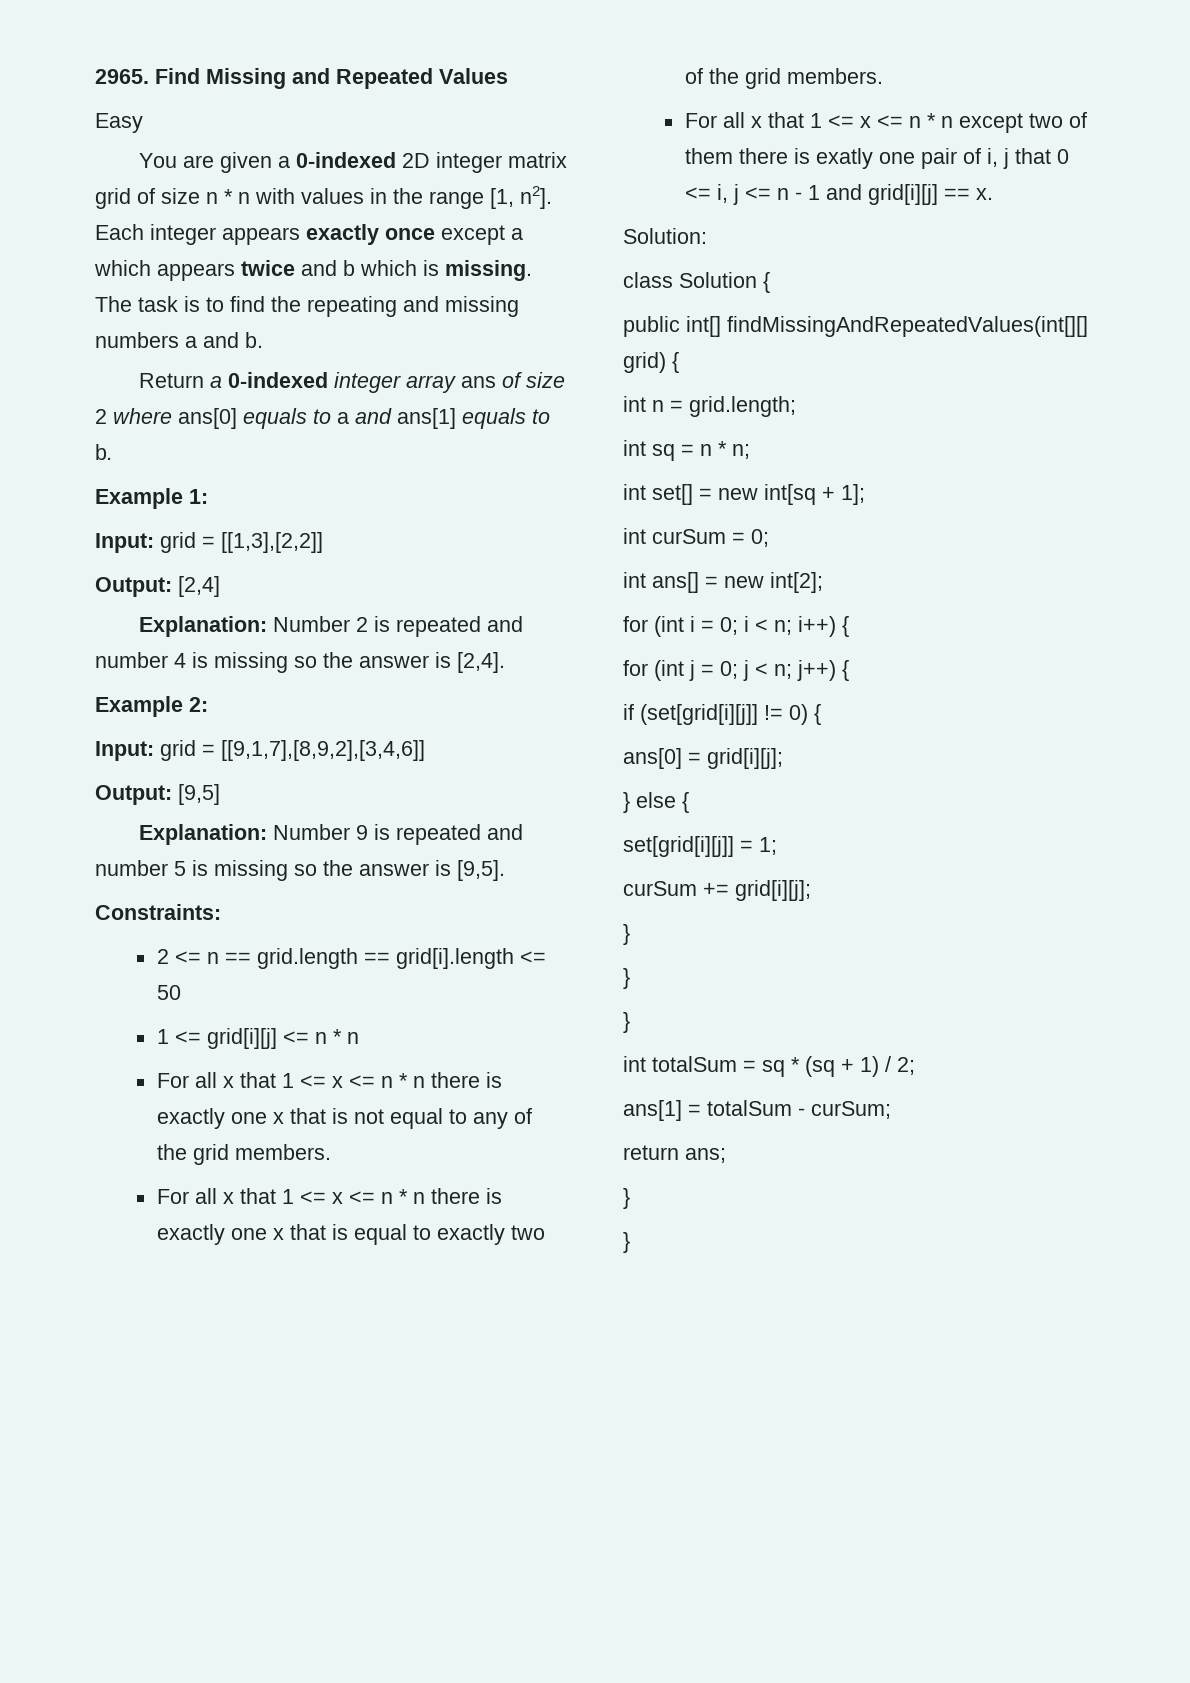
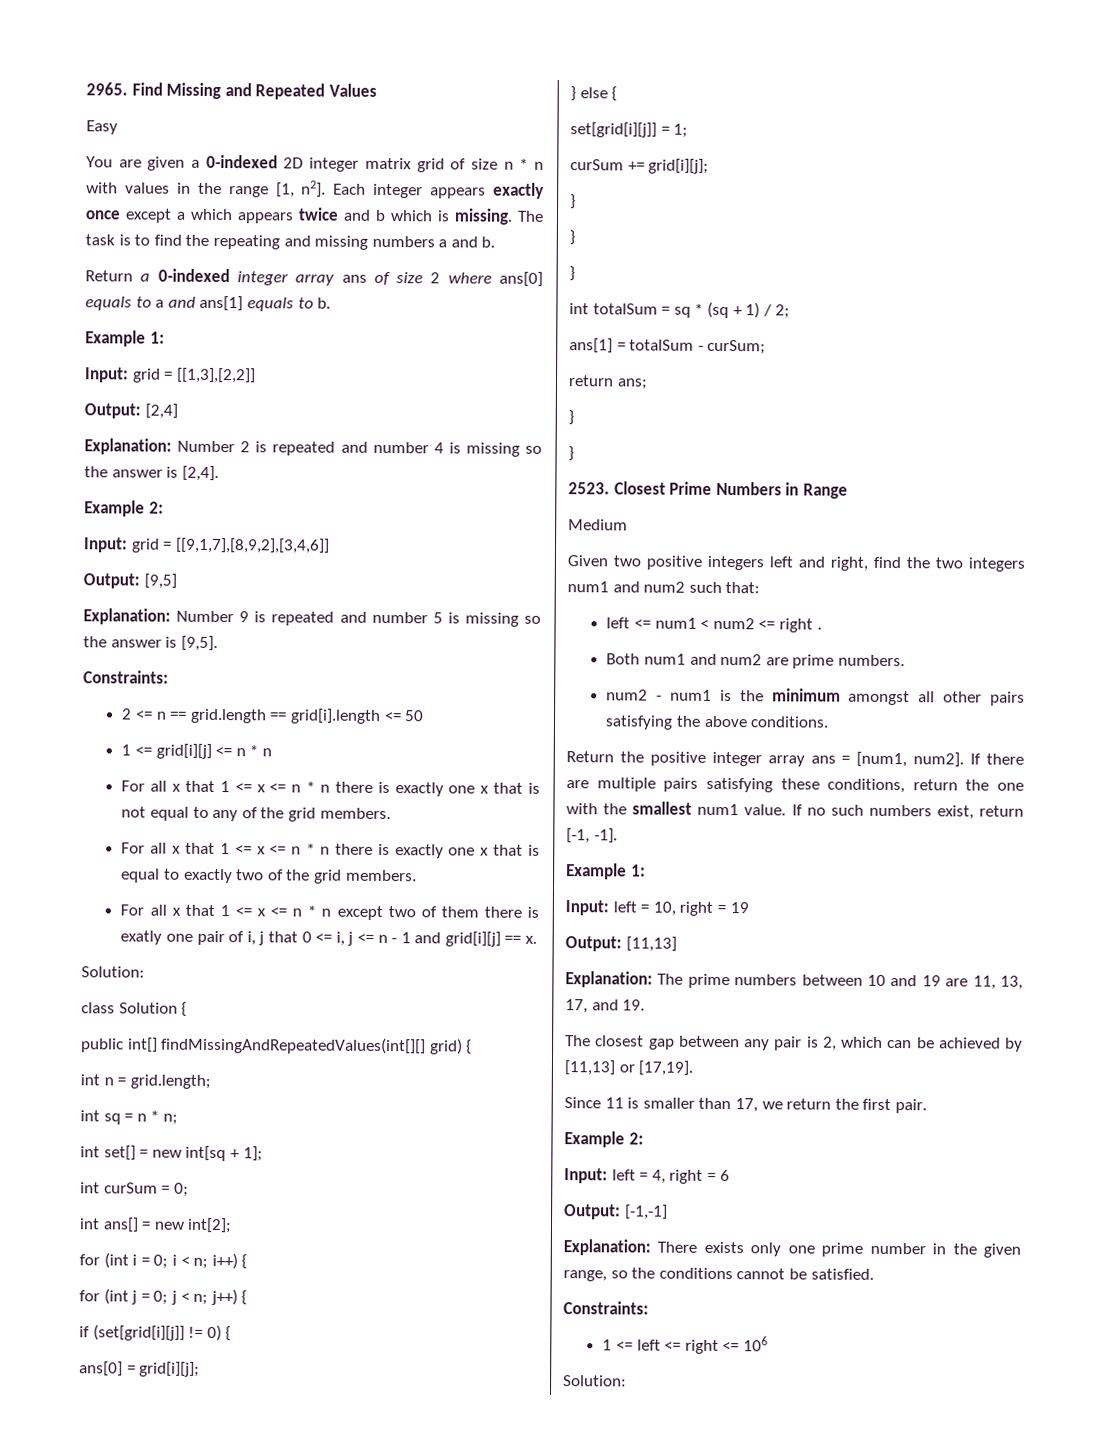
(630, 1242) none -> [568,481,848,499] [568,519,628,531] [567,555,1025,572] [567,581,761,594] [606,617,822,633] [606,653,905,669] [606,688,1025,706] [605,715,830,730] [566,751,1024,768] [566,777,1024,794] [566,801,1024,820] [566,828,618,844] [566,863,646,880] [565,900,749,916] [565,936,677,952] [565,971,1023,990] [565,999,646,1014] [565,1035,1023,1052] [564,1060,694,1076] [564,1097,927,1114] [564,1131,644,1148] [564,1168,730,1184] [564,1204,668,1220] [563,1239,1022,1258] [563,1267,874,1282] [563,1301,649,1315] [602,1336,768,1354] [563,1375,627,1387] // 2523. Closest Prime Numbers in Range // Medium // Given two positive integers left and right, find the two integers num1 and num2 such that: // left <= num1 < num2 <= right . // Both num1 and num2 are prime numbers. // num2 - num1 is the minimum amongst all other pairs satisfying the above conditions. // Return the positive integer array ans = [num1, num2]. If there are multiple pairs satisfying these conditions, return the one with the smallest num1 value. If no such numbers exist, return [-1, -1]. // Example 1: // Input: left = 10, right = 19 // Output: [11,13] // Explanation: The prime numbers between 10 and 19 are 11, 13, 17, and 19. // The closest gap between any pair is 2, which can be achieved by [11,13] or [17,19]. // Since 11 is smaller than 17, we return the first pair. // Example 2: // Input: left = 4, right = 6 // Output: [-1,-1] // Explanation: There exists only one prime number in the given range, so the conditions cannot be satisfied. // Constraints: // 1 <= left <= right <= 106 // Solution:

